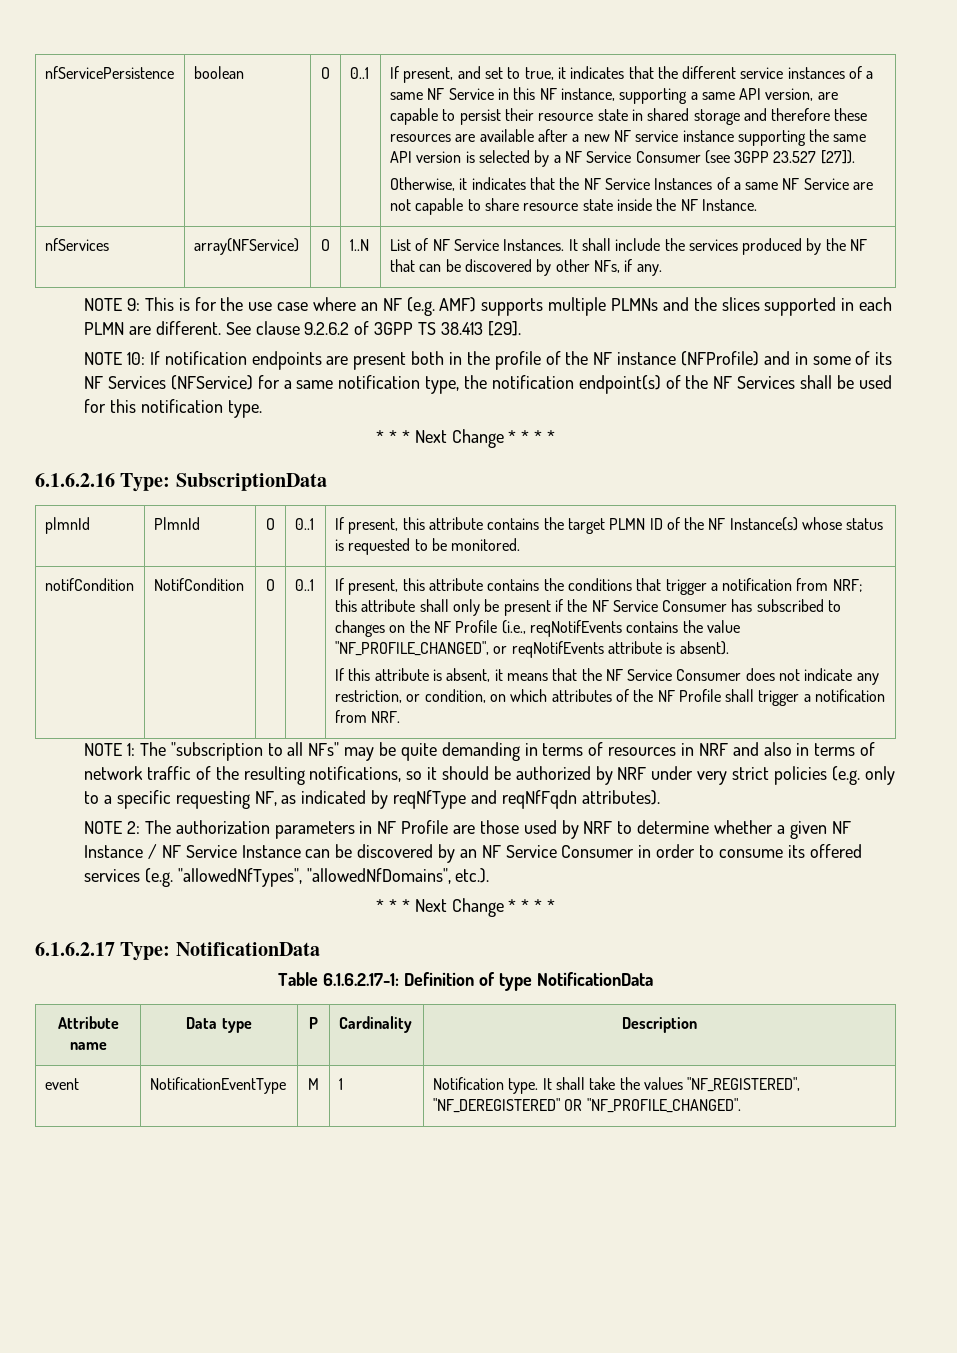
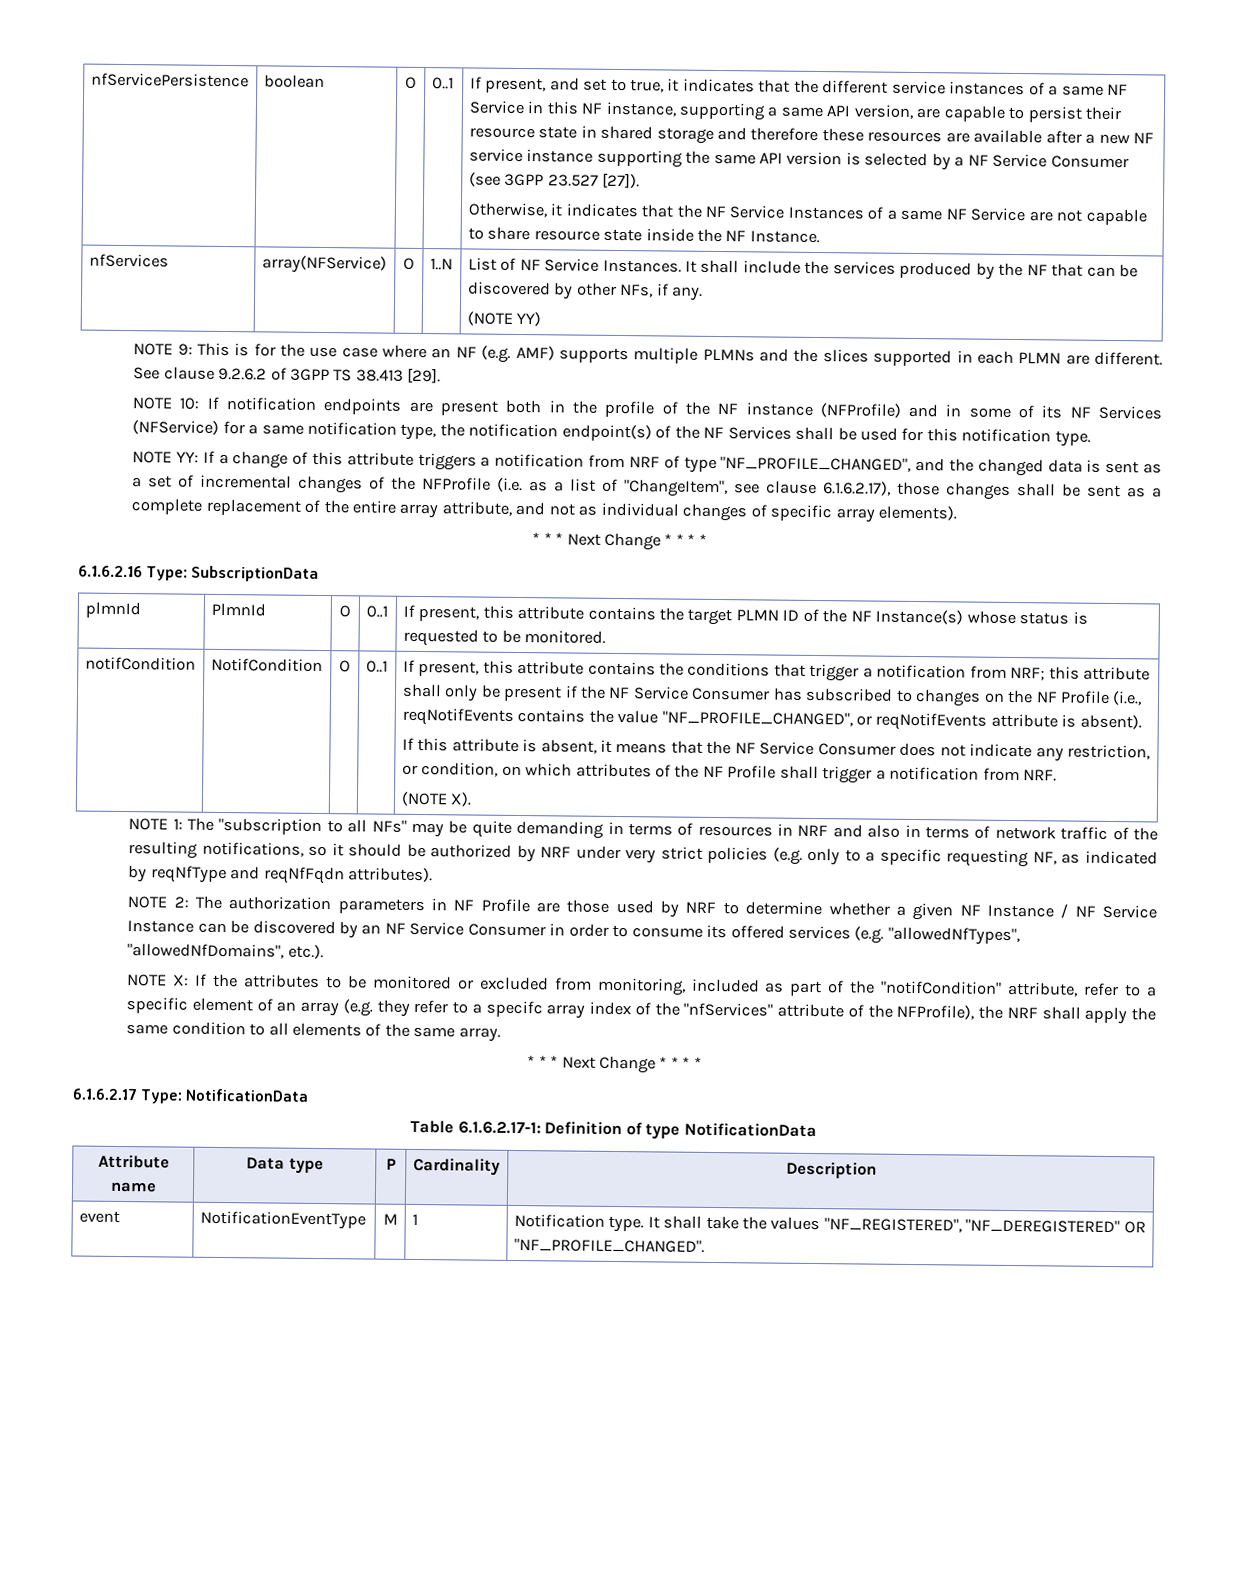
(662, 270) none -> [466,311,542,327] // (NOTE YY)
(262, 409) none -> [132,450,1162,477] [132,474,1162,500] [131,498,957,523] // NOTE YY: If a change of this attribute triggers a notification from NRF of type "NF_PROFILE_CHANGED", and the changed data is sent as a set of incremental changes of the NFProfile (i.e. as a list of "ChangeItem", see clause 6.1.6.2.17), those changes shall be sent as a complete replacement of the entire array attribute, and not as individual changes of specific array elements).
(401, 717) none -> [400,791,473,807] // (NOTE X).
(490, 875) none -> [127,973,1158,997] [126,997,1156,1025] [126,1021,501,1042] // NOTE X: If the attributes to be monitored or excluded from monitoring, included as part of the "notifCondition" attribute, refer to a specific element of an array (e.g. they refer to a specifc array index of the "nfServices" attribute of the NFProfile), the NRF shall apply the same condition to all elements of the same array.

